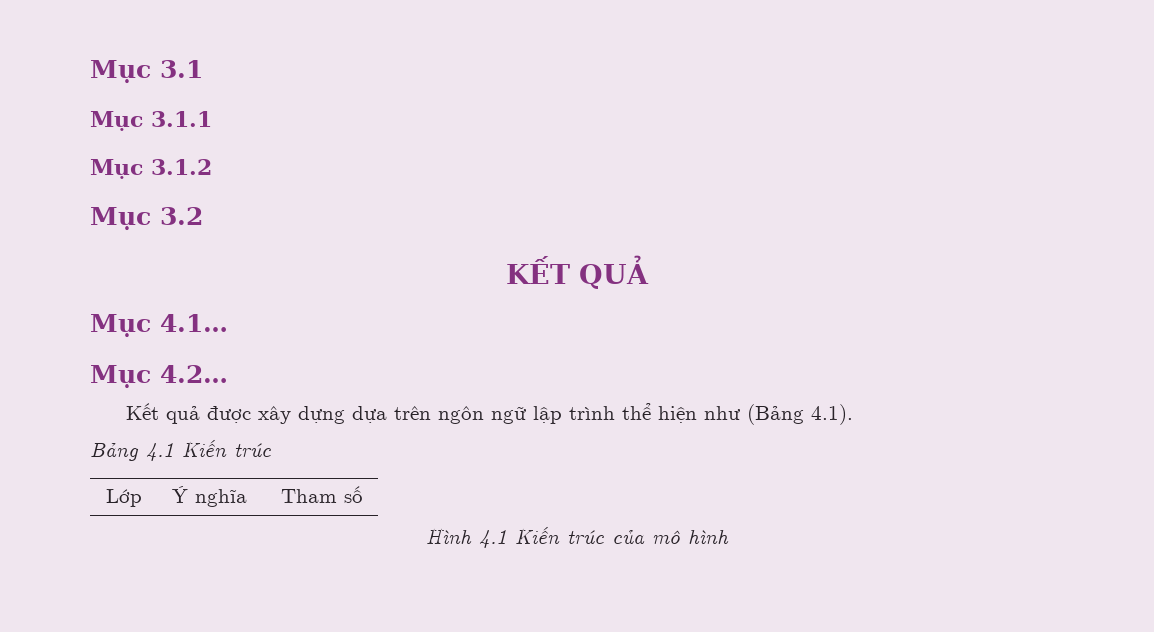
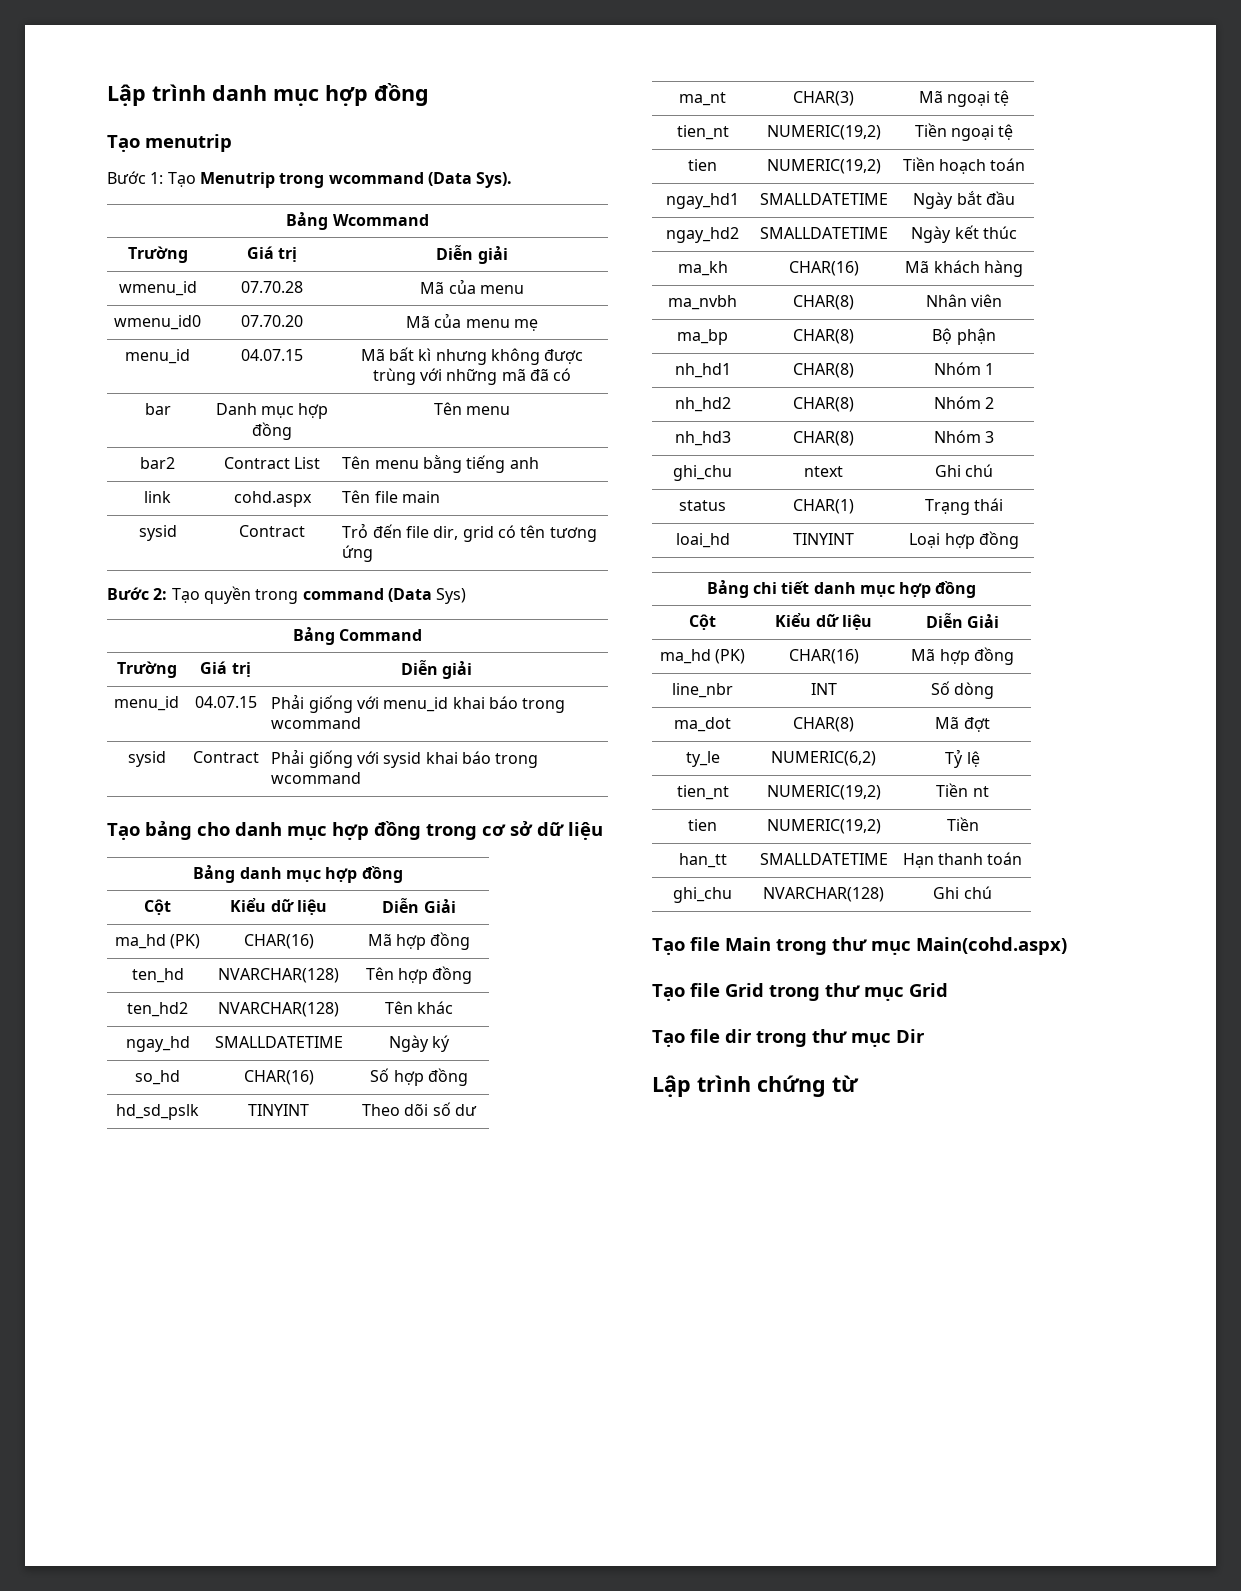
[90,60,203,84] [90,111,212,131] [90,159,212,179] [90,207,203,231] [506,255,649,289] [90,314,228,338] [90,365,228,389] [125,403,853,425] [90,439,271,461] [106,489,142,507] [172,486,248,507] [280,486,363,503] [426,526,729,548] Mục 3.1 // Mục 3.1.1 // Mục 3.1.2 // Mục 3.2 // KẾT QUẢ // Mục 4.1… // Mục 4.2… // Kết quả được xây dựng dựa trên ngôn ngữ lập trình thể hiện như (Bảng 4.1). // Bảng 4.1 Kiến trúc // Lớp | Ý nghĩa | Tham số // Hình 4.1 Kiến trúc của mô hình -> [107,83,429,106] [107,134,232,152] [107,171,513,188] [286,212,429,230] [127,246,188,263] [246,246,298,262] [436,245,508,264] [118,281,197,296] [241,281,303,293] [420,279,524,294] [114,315,201,330] [241,315,303,327] [406,313,538,331] [125,349,190,364] [241,349,303,361] [360,347,584,365] [372,368,572,385] [144,403,171,415] [215,403,329,419] [252,422,292,440] [433,402,511,415] [140,457,175,469] [223,457,321,469] [342,455,539,473] [144,491,171,503] [233,491,312,507] [342,490,441,503] [138,525,177,541] [239,525,305,537] [342,523,597,542] [342,545,374,562] [107,586,467,604] [292,627,423,645] [116,661,177,678] [200,661,251,677] [400,660,473,679] [114,696,179,711] [194,696,257,708] [271,694,566,713] [271,717,362,729] [127,751,166,767] [192,751,259,763] [271,749,539,768] [271,772,362,784] [107,821,603,840] [193,865,403,883] [144,899,171,915] [230,898,327,915] [382,898,456,913] [114,934,201,949] [243,934,314,949] [367,932,471,950] [131,968,184,983] [218,968,339,983] [365,966,473,984] [127,1002,188,1017] [218,1002,339,1017] [384,1001,454,1014] [125,1036,190,1052] [214,1036,343,1048] [388,1035,451,1052] [135,1070,180,1085] [243,1070,314,1085] [370,1068,468,1086] [116,1104,199,1120] [248,1104,309,1116] [362,1102,477,1116] [679,92,726,106] [793,91,854,106] [918,90,1010,107] [676,125,729,140] [766,125,881,140] [914,123,1014,141] [688,159,717,171] [766,159,881,174] [902,157,1026,174] [666,193,739,209] [759,193,888,205] [913,191,1015,209] [666,227,739,243] [759,227,888,239] [911,225,1017,243] [677,261,728,276] [788,261,859,276] [905,260,1023,277] [668,295,737,310] [793,295,854,310] [925,294,1003,307] [677,329,728,345] [793,329,854,344] [932,328,996,345] [674,363,731,378] [793,363,854,378] [933,362,995,375] [674,397,731,412] [793,397,854,412] [933,396,995,409] [674,431,731,446] [793,431,854,446] [933,430,995,443] [673,465,732,481] [804,466,843,477] [934,464,994,477] [679,500,726,511] [793,499,854,514] [924,498,1004,515] [675,533,730,548] [793,533,854,545] [909,531,1019,549] [706,580,977,598] [689,614,716,630] [775,613,872,630] [925,613,1000,628] [659,649,746,664] [788,649,859,664] [911,647,1014,665] [672,683,733,698] [810,683,837,695] [930,681,995,699] [674,717,731,732] [793,717,854,732] [935,716,990,732] [685,751,720,767] [771,751,876,766] [945,749,980,768] [676,785,729,800] [766,785,881,800] [936,783,989,797] [688,819,717,831] [766,819,881,834] [946,817,979,831] [678,853,727,868] [759,853,888,865] [902,852,1023,868] [673,887,732,903] [763,887,884,902] [933,886,992,899] [652,937,1067,955] [652,983,948,1001] [652,1029,925,1047] [652,1075,859,1097] Lập trình danh mục hợp đồng // Tạo menutrip // Bước 1: Tạo Menutrip trong wcommand (Data Sys). // Bảng Wcommand // Trường | Giá trị | Diễn giải // wmenu_id | 07.70.28 | Mã của menu // wmenu_id0 | 07.70.20 | Mã của menu mẹ // menu_id | 04.07.15 | Mã bất kì nhưng không được trùng với những mã đã có // bar | Danh mục hợp đồng | Tên menu // bar2 | Contract List | Tên menu bằng tiếng anh // link | cohd.aspx | Tên file main // sysid | Contract | Trỏ đến file dir, grid có tên tương ứng // Bước 2: Tạo quyền trong command (Data Sys) // Bảng Command // Trường | Giá trị | Diễn giải // menu_id | 04.07.15 | Phải giống với menu_id khai báo trong wcommand // sysid | Contract | Phải giống với sysid khai báo trong wcommand // Tạo bảng cho danh mục hợp đồng trong cơ sở dữ liệu // Bảng danh mục hợp đồng // Cột | Kiểu dữ liệu | Diễn Giải // ma_hd (PK) | CHAR(16) | Mã hợp đồng // ten_hd | NVARCHAR(128) | Tên hợp đồng // ten_hd2 | NVARCHAR(128) | Tên khác // ngay_hd | SMALLDATETIME | Ngày ký // so_hd | CHAR(16) | Số hợp đồng // hd_sd_pslk | TINYINT | Theo dõi số dư // ma_nt | CHAR(3) | Mã ngoại tệ // tien_nt | NUMERIC(19,2) | Tiền ngoại tệ // tien | NUMERIC(19,2) | Tiền hoạch toán // ngay_hd1 | SMALLDATETIME | Ngày bắt đầu // ngay_hd2 | SMALLDATETIME | Ngày kết thúc // ma_kh | CHAR(16) | Mã khách hàng // ma_nvbh | CHAR(8) | Nhân viên // ma_bp | CHAR(8) | Bộ phận // nh_hd1 | CHAR(8) | Nhóm 1 // nh_hd2 | CHAR(8) | Nhóm 2 // nh_hd3 | CHAR(8) | Nhóm 3 // ghi_chu | ntext | Ghi chú // status | CHAR(1) | Trạng thái // loai_hd | TINYINT | Loại hợp đồng // Bảng chi tiết danh mục hợp đồng // Cột | Kiểu dữ liệu | Diễn Giải // ma_hd (PK) | CHAR(16) | Mã hợp đồng // line_nbr | INT | Số dòng // ma_dot | CHAR(8) | Mã đợt // ty_le | NUMERIC(6,2) | Tỷ lệ // tien_nt | NUMERIC(19,2) | Tiền nt // tien | NUMERIC(19,2) | Tiền // han_tt | SMALLDATETIME | Hạn thanh toán // ghi_chu | NVARCHAR(128) | Ghi chú // Tạo file Main trong thư mục Main(cohd.aspx) // Tạo file Grid trong thư mục Grid // Tạo file dir trong thư mục Dir // Lập trình chứng từ

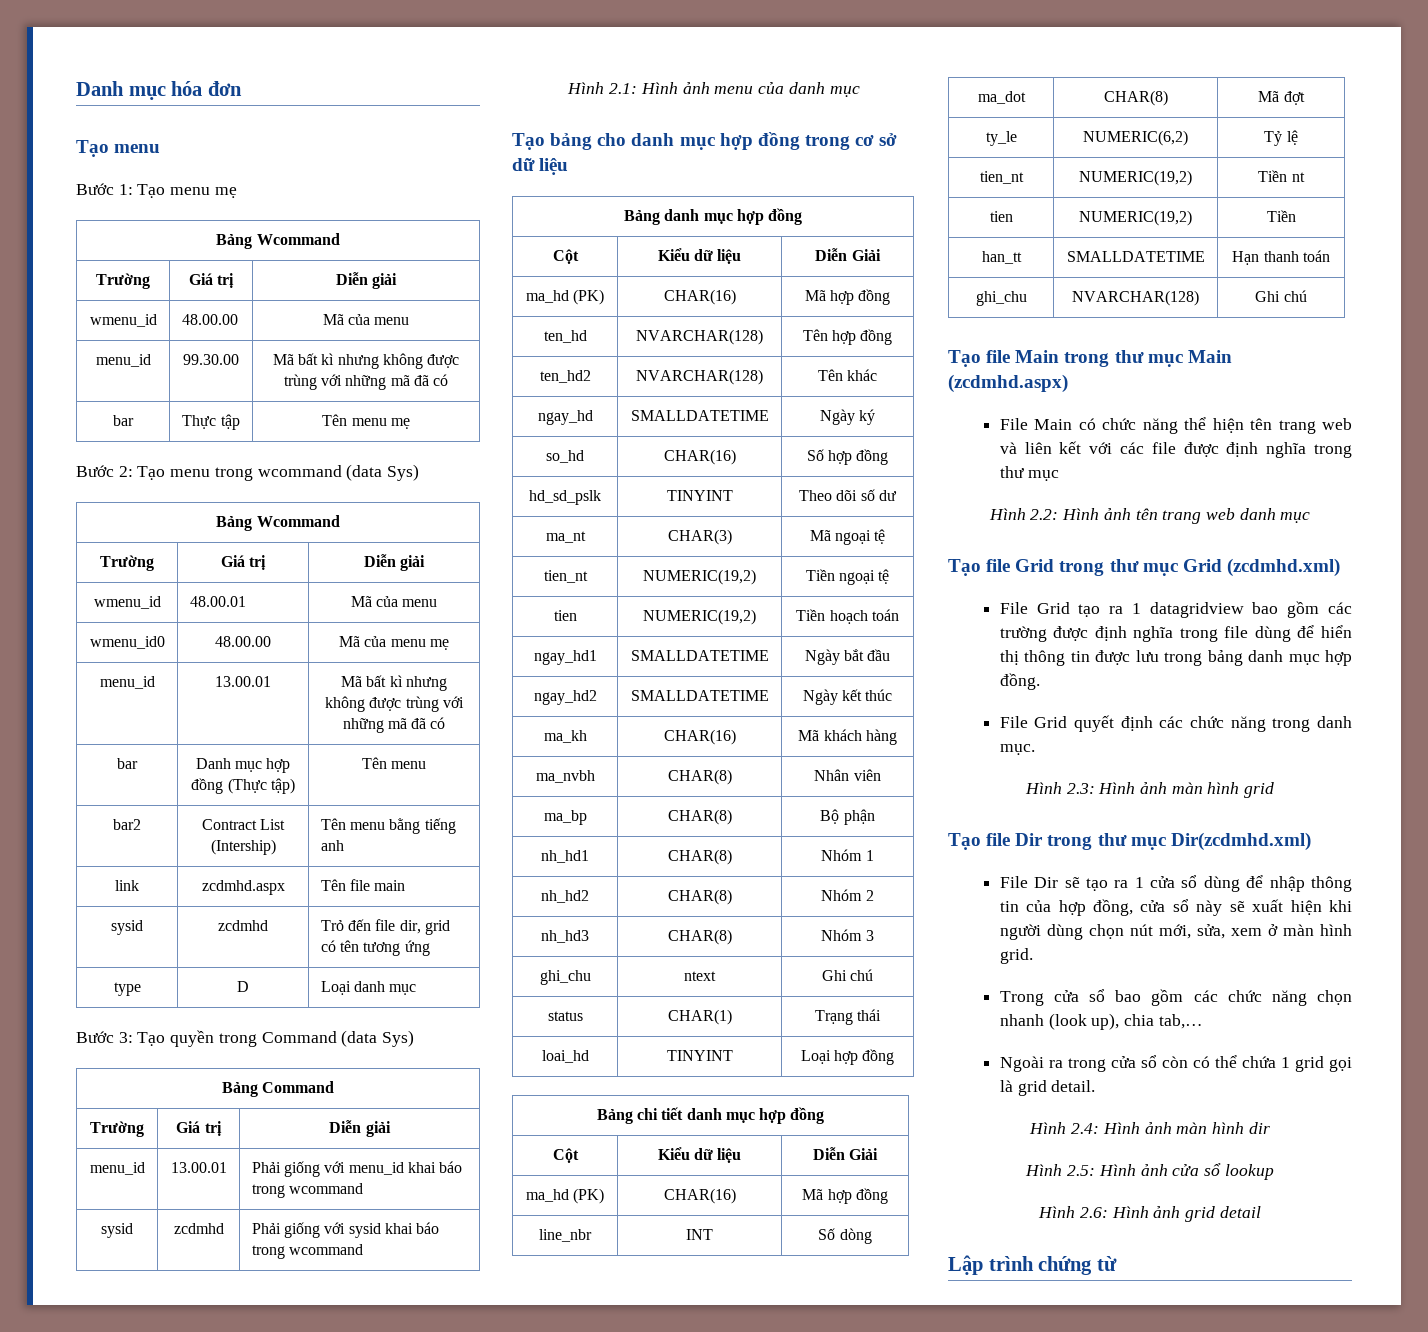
[107,83,429,106] [107,134,232,152] Lập trình danh mục hợp đồng // Tạo menutrip -> [76,81,242,100] [76,140,161,157] Danh mục hóa đơn // Tạo menu
[199,172,513,188] [286,212,429,230] [127,246,188,263] [246,246,298,262] [436,245,508,264] [118,281,197,296] [241,281,303,293] Menutrip trong wcommand (Data Sys). // Bảng Wcommand // Trường | Giá trị | Diễn giải // wmenu_id | 07.70.28 -> [170,187,237,198] [216,233,340,249] [96,273,150,289] [188,273,235,288] [335,272,398,289] [89,314,157,327] [181,314,238,325] [322,314,410,325] [95,354,151,367] [183,354,239,365] [272,353,460,369] [283,374,449,390] [113,415,134,426] [182,414,240,430] [322,414,410,429] [76,464,420,481] [216,515,340,531] [100,555,154,571] [220,555,267,570] [363,554,426,571] [93,596,161,609] [189,596,246,607] menu mẹ // Bảng Wcommand // Trường | Giá trị | Diễn giải // wmenu_id | 48.00.00 | Mã của menu // menu_id | 99.30.00 | Mã bất kì nhưng không được trùng với những mã đã có // bar | Thực tập | Tên menu mẹ // Bước 2: Tạo menu trong wcommand (data Sys) // Bảng Wcommand // Trường | Giá trị | Diễn giải // wmenu_id | 48.00.01
[241,315,303,327] 07.70.20 -> [215,636,271,647] 48.00.00
[241,349,303,361] 04.07.15 -> [215,676,271,687] 13.00.01
(292, 431) none -> [227,778,295,794] (Thực tập)
(321, 463) none -> [210,839,276,855] (Intership)
[233,491,312,507] cohd.aspx -> [201,880,285,895] zcdmhd.aspx
[239,525,305,537] Contract -> [218,920,268,931] zcdmhd
[107,587,168,600] // Bước 2: -> [113,982,141,996] [237,981,249,992] [320,981,417,995] [76,1031,133,1043] // type | D | Loại danh mục // Bước 3:
[302,588,432,602] command (Data -> [261,1030,378,1047] Command (data
[194,696,257,708] 04.07.15 -> [170,1162,227,1173] 13.00.01
[192,751,259,763] Contract -> [173,1223,224,1234] zcdmhd
(362, 778) none -> [567,82,860,97] // Hình 2.1: Hình ảnh menu của danh mục
[916,937,1067,955] Main(cohd.aspx) -> [1187,350,1232,363] [948,374,1068,393] [999,417,1352,434] [999,441,1352,458] [999,466,1059,481] [988,508,1311,524] Main (zcdmhd.aspx) // File Main có chức năng thể hiện tên trang web và liên kết với các file được định nghĩa trong thư mục // Hình 2.2: Hình ảnh tên trang web danh mục
[652,1029,925,1047] // Tạo file dir trong thư mục Dir -> [1226,558,1340,577] [999,601,1352,618] [999,625,1352,642] [999,650,1352,666] [999,673,1040,690] [999,715,1352,732] [999,744,1035,755] [1024,782,1275,798] [948,832,1311,851] [999,875,1352,892] [999,899,1352,916] [999,924,1352,940] [999,948,1033,964] [999,989,1352,1006] [999,1013,1203,1030] [999,1055,1352,1072] [999,1080,1096,1096] [1029,1122,1270,1134] [1025,1163,1274,1180] [1038,1206,1261,1222] (zcdmhd.xml) // File Grid tạo ra 1 datagridview bao gồm các trường được định nghĩa trong file dùng để hiển thị thông tin được lưu trong bảng danh mục hợp đồng. // File Grid quyết định các chức năng trong danh mục. // Hình 2.3: Hình ảnh màn hình grid // Tạo file Dir trong thư mục Dir(zcdmhd.xml) // File Dir sẽ tạo ra 1 cửa sổ dùng để nhập thông tin của hợp đồng, cửa sổ này sẽ xuất hiện khi người dùng chọn nút mới, sửa, xem ở màn hình grid. // Trong cửa sổ bao gồm các chức năng chọn nhanh (look up), chia tab,… // Ngoài ra trong cửa sổ còn có thể chứa 1 grid gọi là grid detail. // Hình 2.4: Hình ảnh màn hình dir // Hình 2.5: Hình ảnh cửa sổ lookup // Hình 2.6: Hình ảnh grid detail

